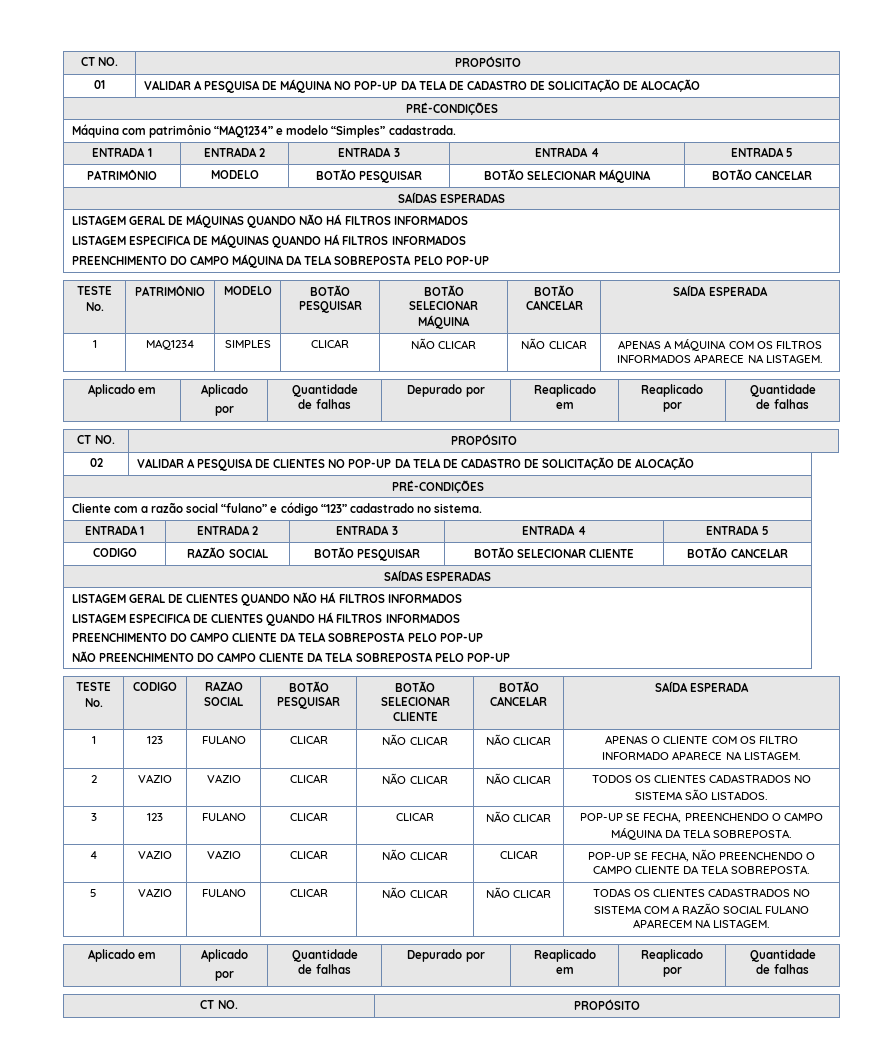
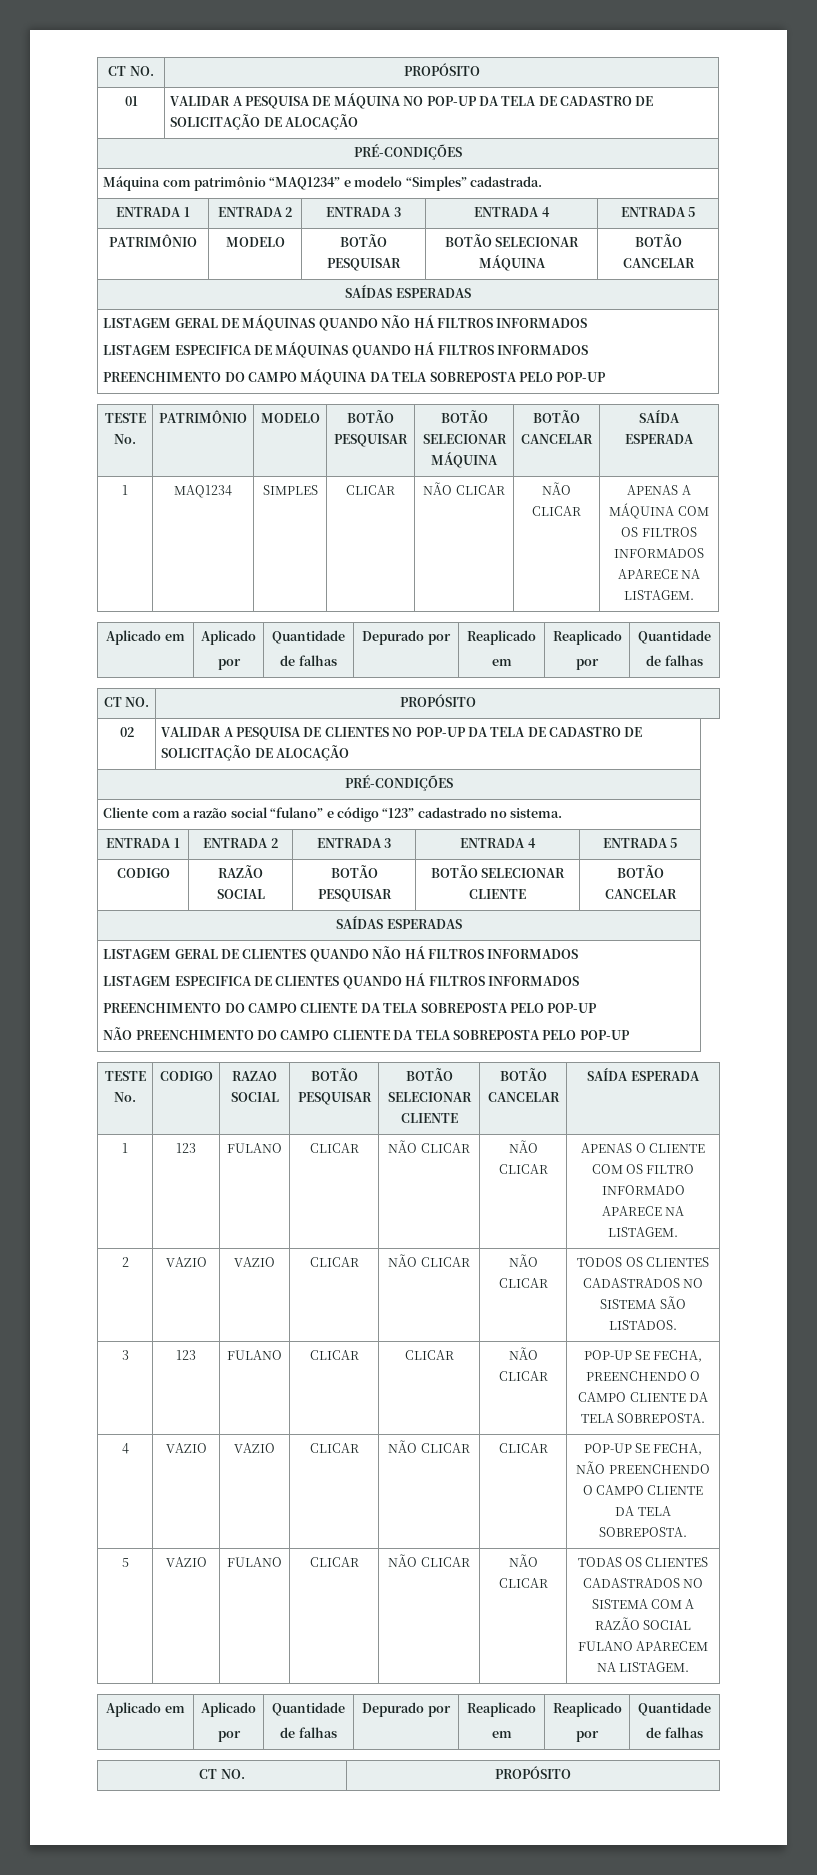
[610,827,663,840] MÁQUINA -> [629,1392,686,1402] CLIENTE

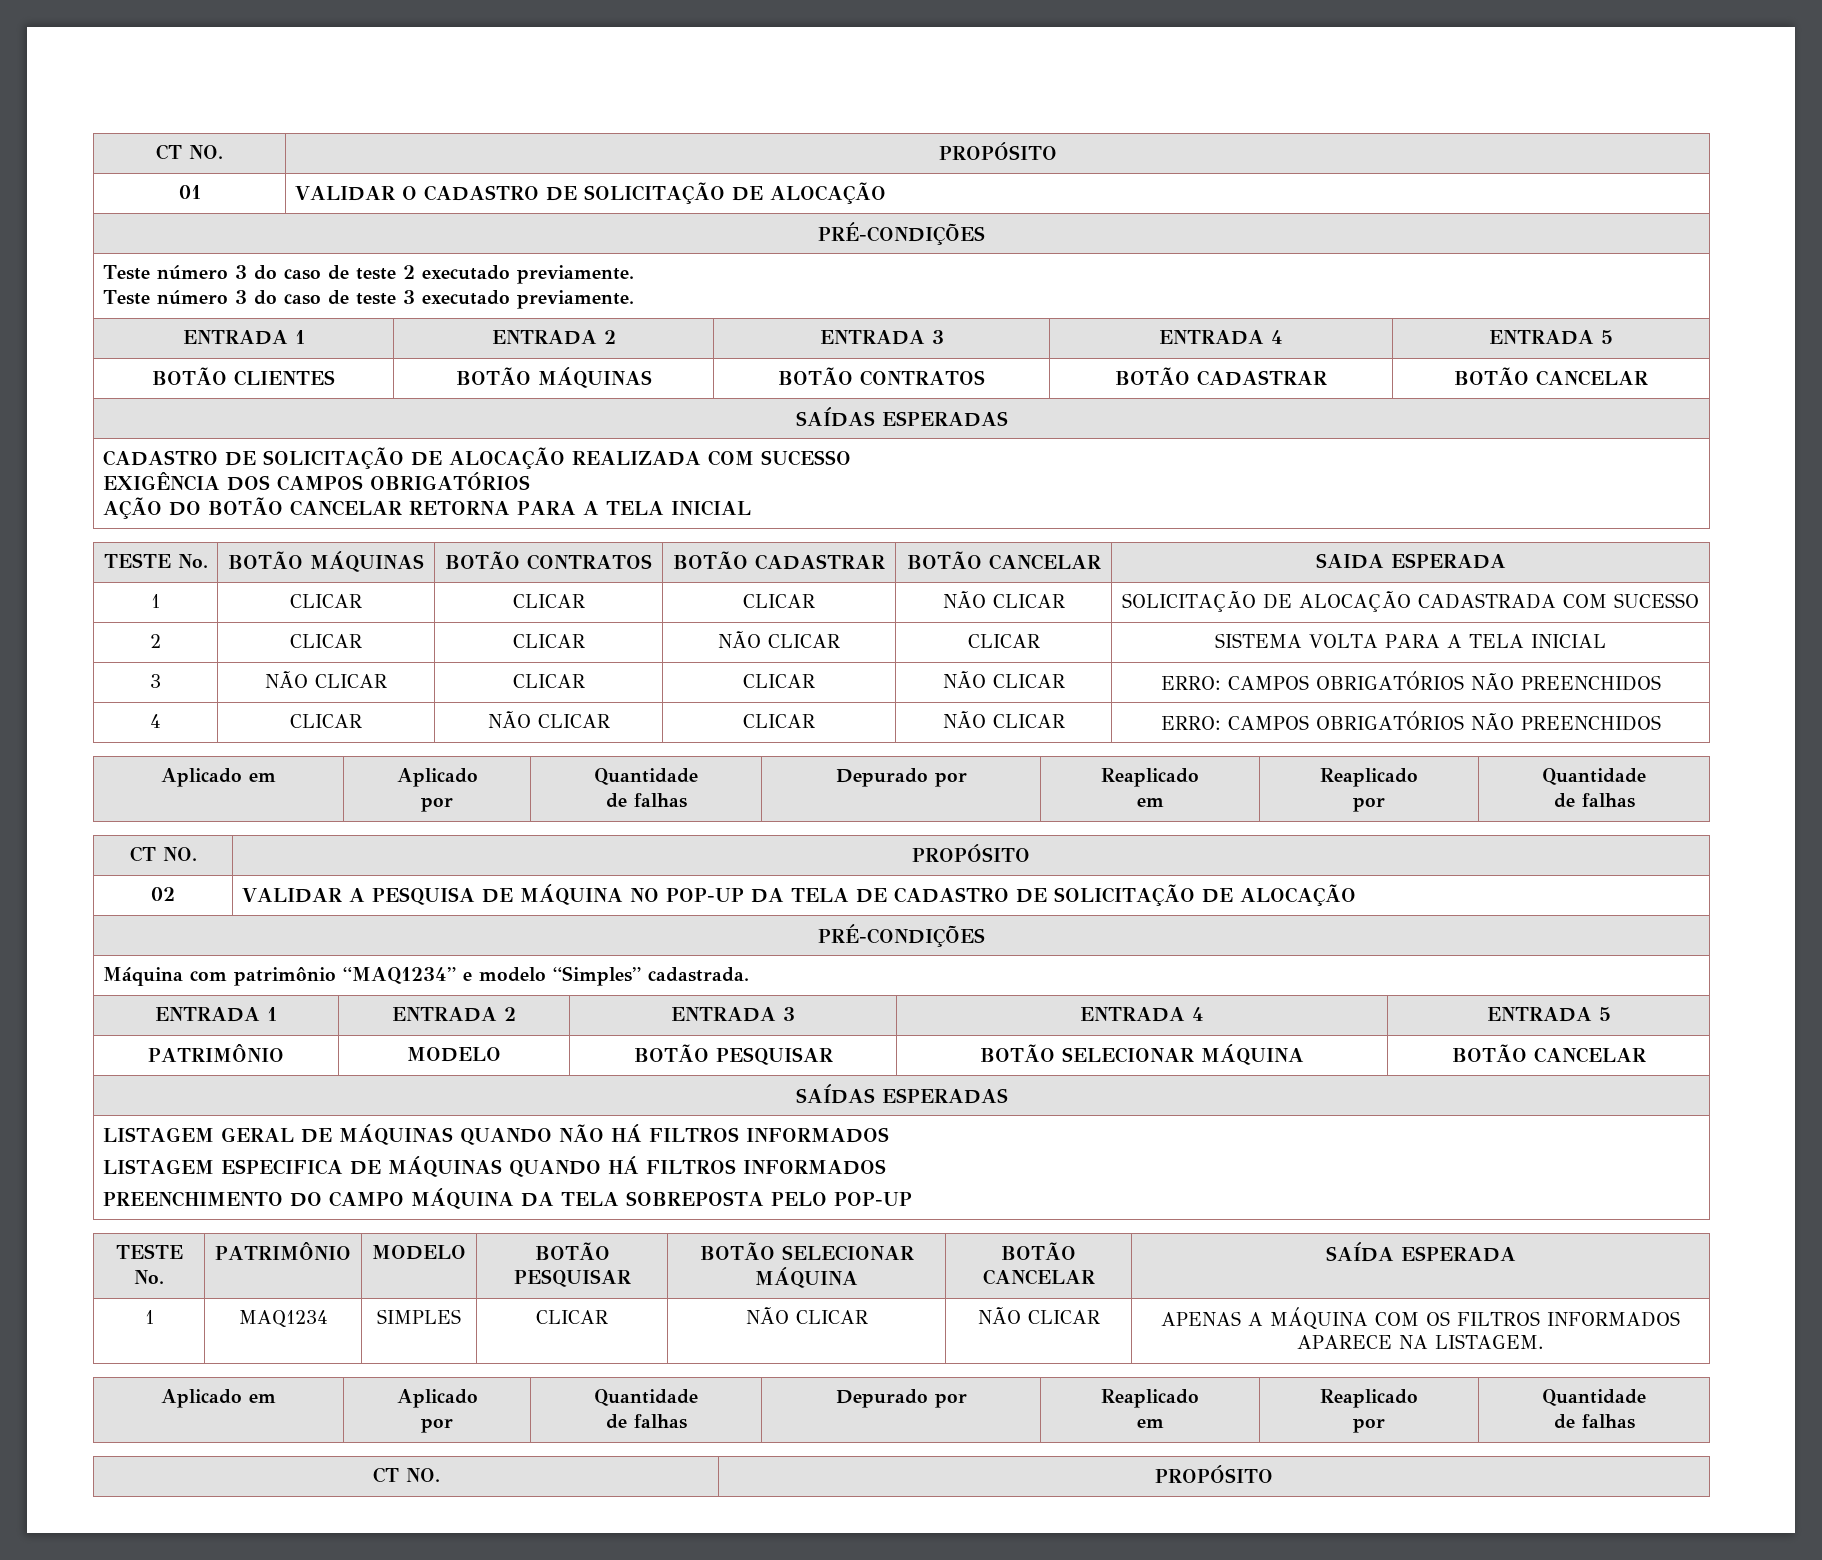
(138, 101) none -> [294,182,886,204] [818,222,985,245] [102,265,634,284] [102,290,634,309] [182,330,305,345] [491,330,616,345] [819,330,944,345] [1159,330,1283,345] [1489,330,1613,345] [152,367,335,386] [455,367,652,388] [778,367,986,386] [1115,367,1327,386] [1454,367,1648,386] [795,407,1008,427] [102,447,851,469] [102,472,530,491] [102,497,751,519] [103,553,208,568] [228,551,424,572] [445,551,653,570] [673,551,885,570] [906,551,1101,570] [1315,553,1506,569] [151,594,160,608] [290,594,362,608] [512,594,585,608] [743,594,815,608] [942,591,1065,608] [1122,591,1699,612] [150,634,161,648] [290,634,362,648] [512,634,585,648] [718,631,840,648] [967,634,1040,648] [1215,633,1606,648] [150,674,161,688] [265,671,387,688] [512,674,585,688] [743,674,815,688] [942,671,1065,688] [1160,671,1661,691] [150,714,161,728] [290,714,362,728] [487,711,610,728] [743,714,815,728] [942,711,1065,728] [1160,711,1661,731] [161,768,276,787] [396,768,478,787] [421,797,453,812] [594,768,698,785] [605,793,687,808] [835,768,967,787] [1101,768,1199,787] [1136,798,1164,807] [1320,768,1418,787] [1353,797,1385,812] [1542,768,1646,785] [1553,793,1635,808] [129,846,197,862] [912,844,1030,862] [151,887,175,901] | VALIDAR O CADASTRO DE SOLICITAÇÃO DE ALOCAÇÃO // PRÉ-CONDIÇÕES // Teste número 3 do caso de teste 2 executado previamente. // Teste número 3 do caso de teste 3 executado previamente. // ENTRADA 1 | ENTRADA 2 | ENTRADA 3 | ENTRADA 4 | ENTRADA 5 // BOTÃO CLIENTES | BOTÃO MÁQUINAS | BOTÃO CONTRATOS | BOTÃO CADASTRAR | BOTÃO CANCELAR // SAÍDAS ESPERADAS // CADASTRO DE SOLICITAÇÃO DE ALOCAÇÃO REALIZADA COM SUCESSO // EXIGÊNCIA DOS CAMPOS OBRIGATÓRIOS // AÇÃO DO BOTÃO CANCELAR RETORNA PARA A TELA INICIAL // TESTE No. | BOTÃO MÁQUINAS | BOTÃO CONTRATOS | BOTÃO CADASTRAR | BOTÃO CANCELAR | SAIDA ESPERADA // 1 | CLICAR | CLICAR | CLICAR | NÃO CLICAR | SOLICITAÇÃO DE ALOCAÇÃO CADASTRADA COM SUCESSO // 2 | CLICAR | CLICAR | NÃO CLICAR | CLICAR | SISTEMA VOLTA PARA A TELA INICIAL // 3 | NÃO CLICAR | CLICAR | CLICAR | NÃO CLICAR | ERRO: CAMPOS OBRIGATÓRIOS NÃO PREENCHIDOS // 4 | CLICAR | NÃO CLICAR | CLICAR | NÃO CLICAR | ERRO: CAMPOS OBRIGATÓRIOS NÃO PREENCHIDOS // Aplicado em | Aplicado // por | Quantidade // de falhas | Depurado por | Reaplicado // em | Reaplicado // por | Quantidade // de falhas // CT NO. | PROPÓSITO // 02
[119,727,134,737] [161,727,643,740] [161,745,350,761] [345,775,453,791] [103,807,563,822] [106,838,180,848] [203,838,278,848] [316,838,392,848] [460,838,536,848] [602,838,678,848] [116,868,170,878] [218,865,263,878] [216,889,265,899] [330,865,378,878] [317,889,392,902] [430,865,566,878] [468,889,526,899] [616,865,664,878] [604,889,677,899] [336,916,462,929] [103,946,579,962] [103,973,579,989] [103,1003,598,1013] [103,1027,630,1040] [104,1071,146,1081] [114,1092,136,1102] [159,1071,213,1081] [232,1071,277,1081] [230,1092,279,1102] [310,1068,358,1081] [297,1092,372,1105] [405,1068,453,1081] [387,1092,472,1102] [400,1113,458,1123] [499,1068,547,1081] [487,1092,560,1102] [587,1068,700,1081] [122,1143,128,1153] [176,1143,196,1153] [227,1143,282,1153] [309,1143,359,1153] [388,1140,470,1153] [508,1140,538,1153] [498,1164,548,1174] [581,1143,705,1153] [591,1164,695,1174] [601,1185,685,1195] [601,1206,685,1216] [608,1227,678,1237] [121,1257,129,1267] [165,1257,207,1267] [234,1257,275,1267] [309,1257,359,1267] [388,1254,470,1267] [508,1254,538,1267] [498,1278,548,1288] [577,1257,709,1267] [582,1278,704,1288] [600,1296,686,1309] [609,1320,677,1330] [121,1350,129,1360] [176,1350,196,1360] [227,1350,282,1360] [309,1350,359,1360] [404,1350,454,1360] [508,1347,538,1360] [498,1371,548,1381] [583,1350,703,1362] [585,1371,701,1381] [578,1392,708,1402] [580,1413,706,1423] [121,1443,129,1454] [165,1443,207,1453] [234,1443,275,1453] [309,1443,359,1453] [388,1440,470,1453] [498,1443,548,1453] [583,1443,703,1455] [576,1461,710,1474] [582,1485,704,1495] [615,1506,671,1516] [599,1527,687,1537] [121,1558,129,1567] [165,1557,207,1567] [227,1557,282,1567] [309,1557,359,1567] [388,1554,470,1567] [508,1554,538,1567] [498,1578,548,1588] [577,1557,709,1567] [582,1578,704,1588] [591,1599,695,1609] [594,1617,692,1630] [577,1641,709,1651] [596,1662,690,1672] [106,1702,185,1717] [201,1702,256,1717] [217,1731,241,1742] [272,1702,345,1716] [280,1727,337,1738] [362,1702,451,1717] [466,1702,536,1717] [491,1731,512,1738] [552,1702,622,1717] [576,1731,599,1742] [638,1702,711,1716] [646,1727,703,1738] [199,1769,245,1779] [494,1766,571,1779] // 02 | VALIDAR A PESQUISA DE CLIENTES NO POP-UP DA TELA DE CADASTRO DE SOLICITAÇÃO DE ALOCAÇÃO // PRÉ-CONDIÇÕES // Cliente com a razão social “fulano” e código “123” cadastrado no sistema. // ENTRADA 1 | ENTRADA 2 | ENTRADA 3 | ENTRADA 4 | ENTRADA 5 // CODIGO | RAZÃO SOCIAL | BOTÃO PESQUISAR | BOTÃO SELECIONAR CLIENTE | BOTÃO CANCELAR // SAÍDAS ESPERADAS // LISTAGEM GERAL DE CLIENTES QUANDO NÃO HÁ FILTROS INFORMADOS // LISTAGEM ESPECIFICA DE CLIENTES QUANDO HÁ FILTROS INFORMADOS // PREENCHIMENTO DO CAMPO CLIENTE DA TELA SOBREPOSTA PELO POP-UP // NÃO PREENCHIMENTO DO CAMPO CLIENTE DA TELA SOBREPOSTA PELO POP-UP // TESTE No. | CODIGO | RAZAO SOCIAL | BOTÃO PESQUISAR | BOTÃO SELECIONAR CLIENTE | BOTÃO CANCELAR | SAÍDA ESPERADA // 1 | 123 | FULANO | CLICAR | NÃO CLICAR | NÃO CLICAR | APENAS O CLIENTE COM OS FILTRO INFORMADO APARECE NA LISTAGEM. // 2 | VAZIO | VAZIO | CLICAR | NÃO CLICAR | NÃO CLICAR | TODOS OS CLIENTES CADASTRADOS NO SISTEMA SÃO LISTADOS. // 3 | 123 | FULANO | CLICAR | CLICAR | NÃO CLICAR | POP-UP SE FECHA, PREENCHENDO O CAMPO CLIENTE DA TELA SOBREPOSTA. // 4 | VAZIO | VAZIO | CLICAR | NÃO CLICAR | CLICAR | POP-UP SE FECHA, NÃO PREENCHENDO O CAMPO CLIENTE DA TELA SOBREPOSTA. // 5 | VAZIO | FULANO | CLICAR | NÃO CLICAR | NÃO CLICAR | TODAS OS CLIENTES CADASTRADOS NO SISTEMA COM A RAZÃO SOCIAL FULANO APARECEM NA LISTAGEM. // Aplicado em | Aplicado // por | Quantidade // de falhas | Depurado por | Reaplicado // em | Reaplicado // por | Quantidade // de falhas // CT NO. | PROPÓSITO -> (1273, 1474) none

